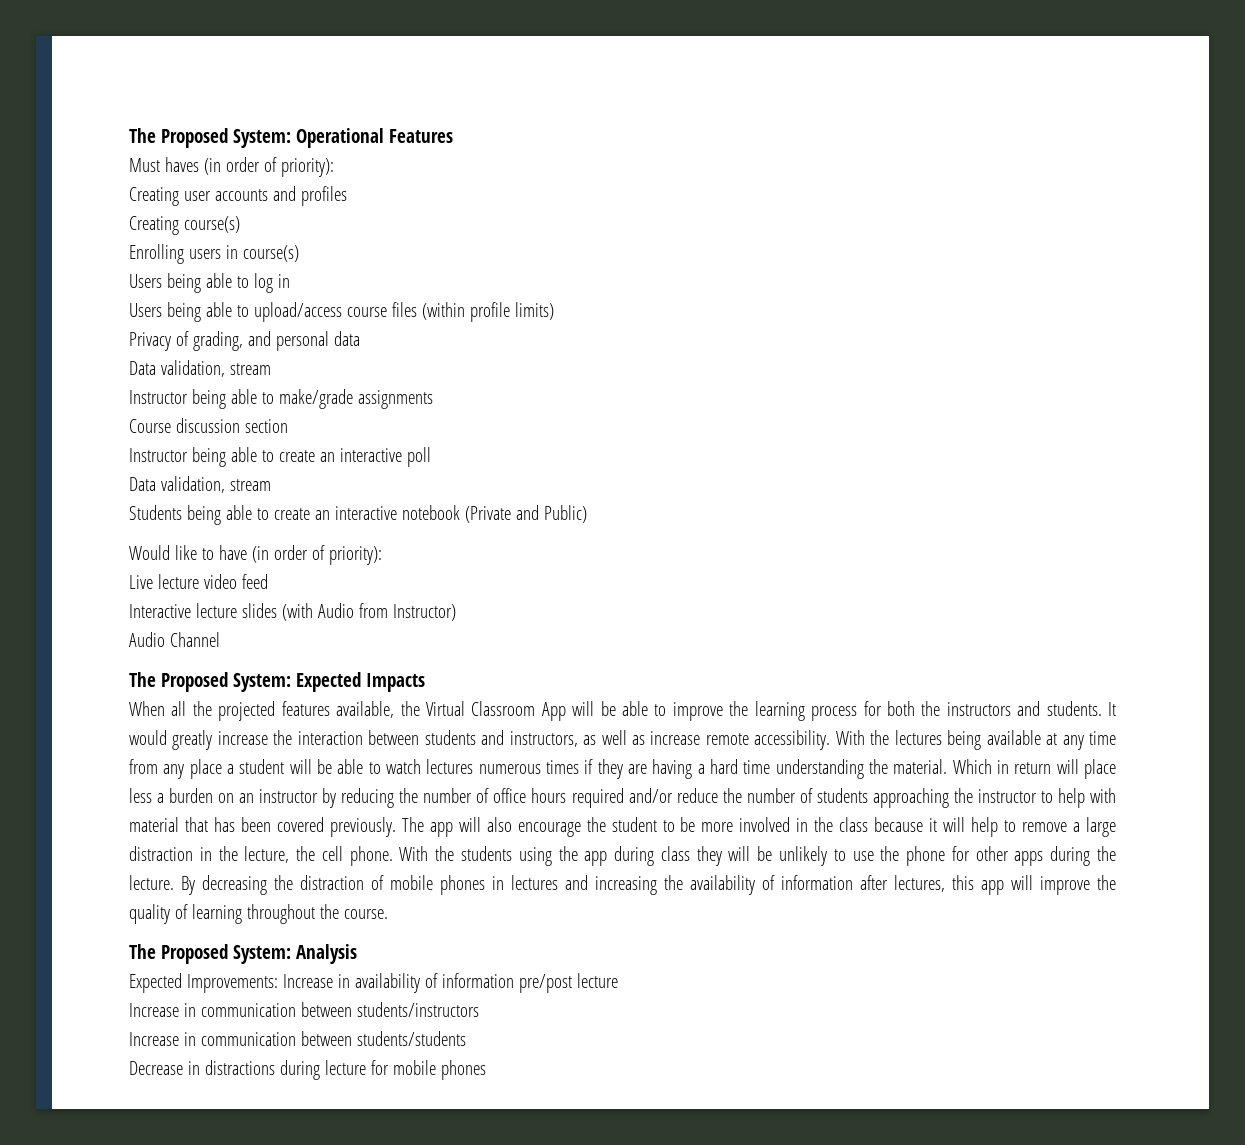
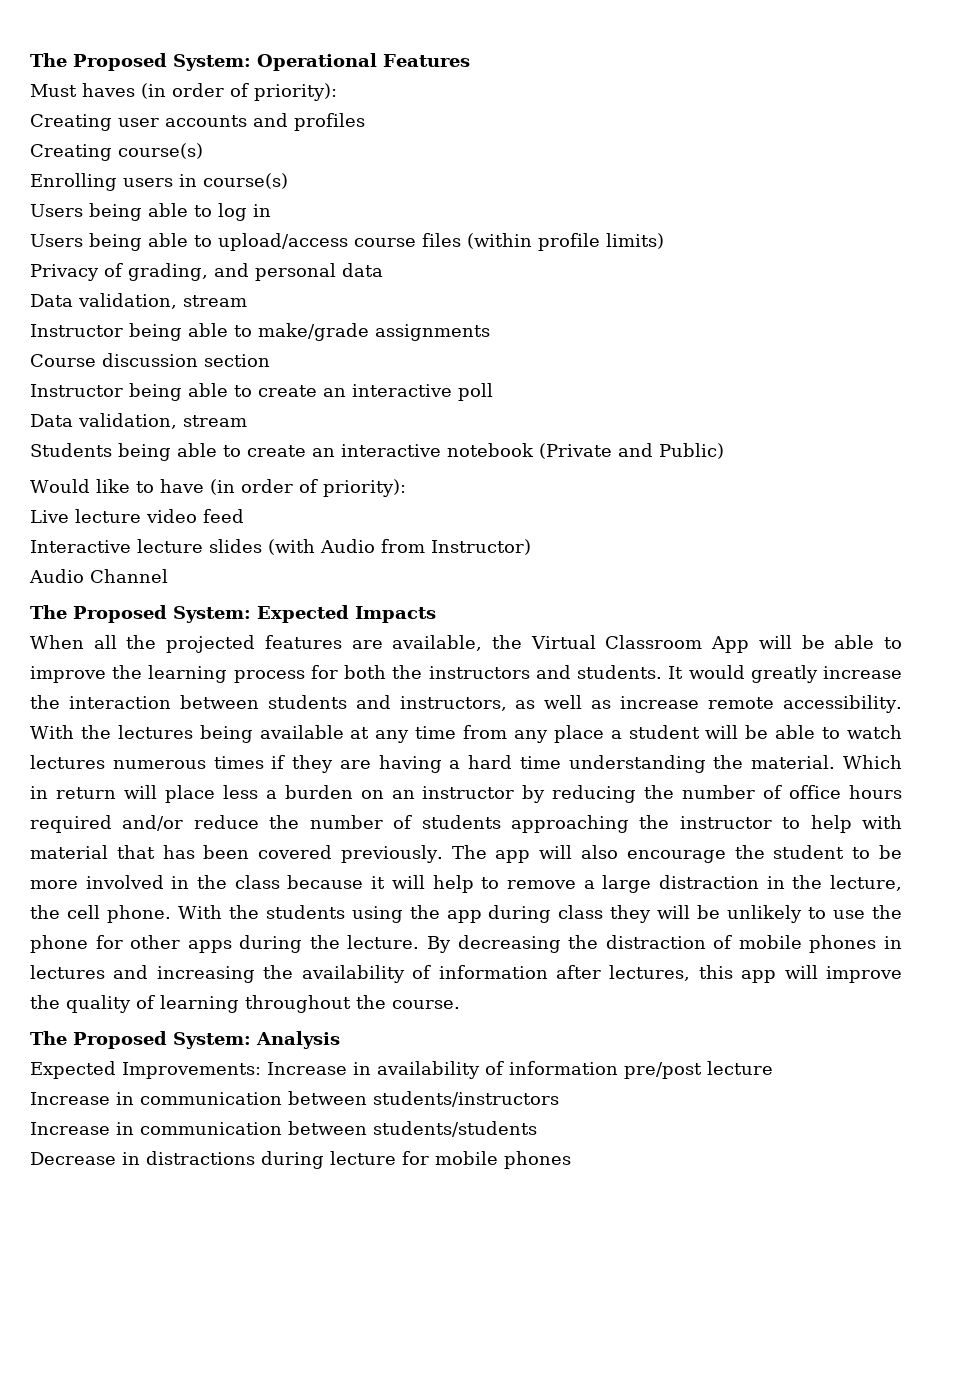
(330, 708) none -> [351,640,383,649] are

